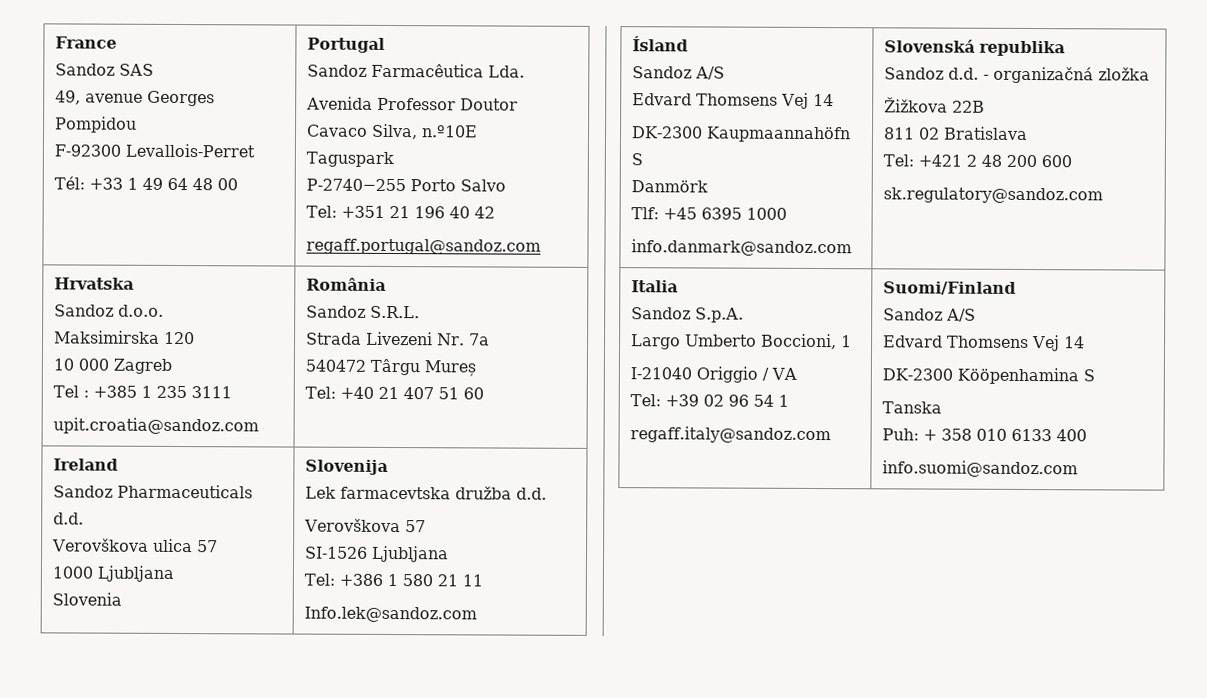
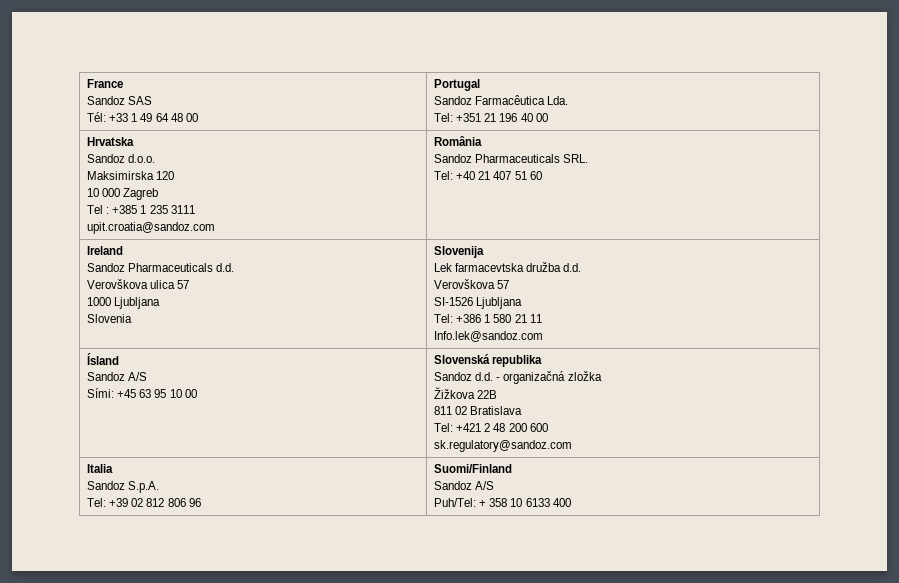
[55,90,216,107] [55,116,138,133] [54,143,256,158] // 49, avenue Georges Pompidou // F-92300 Levallois-Perret -> (153, 100) none
[306,96,519,111] [306,123,479,140] [306,151,395,168] [306,178,507,192] // Avenida Professor Doutor Cavaco Silva, n.º10E // Taguspark // P-2740−255 Porto Salvo -> (569, 100) none
[474,206,496,219] [306,238,542,255] 42 // regaff.portugal@sandoz.com -> [535,113,548,122] 00
[370,305,421,319] [306,331,491,346] [305,358,477,377] S.R.L. // Strada Livezeni Nr. 7a // 540472 Târgu Mureș -> [475,154,589,163] Pharmaceuticals SRL.
[632,92,835,109] [631,126,852,143] [631,153,644,166] [631,180,709,193] [631,207,788,220] [631,239,853,257] Edvard Thomsens Vej 14 // DK-2300 Kaupmaannahöfn S // Danmörk // Tlf: +45 6395 1000 // info.danmark@sandoz.com -> [87,388,197,398] Sími: +45 63 95 10 00
[630,333,853,350] [630,366,798,383] // Largo Umberto Boccioni, 1 // I-21040 Origgio / VA -> (160, 487) none
(725, 400) none -> [146,498,186,507] 812 806
[753,394,790,407] [630,426,832,444] 54 1 // regaff.italy@sandoz.com -> (201, 502) none
[883,335,1086,352] [882,367,1096,385] [882,401,943,414] [882,428,920,441] Edvard Thomsens Vej 14 // DK-2300 Kööpenhamina S // Tanska // Puh: -> [434,498,477,507] Puh/Tel:
[976,428,1008,441] 010 -> [510,498,523,507] 10
[882,460,1079,478] // info.suomi@sandoz.com -> (571, 502) none

